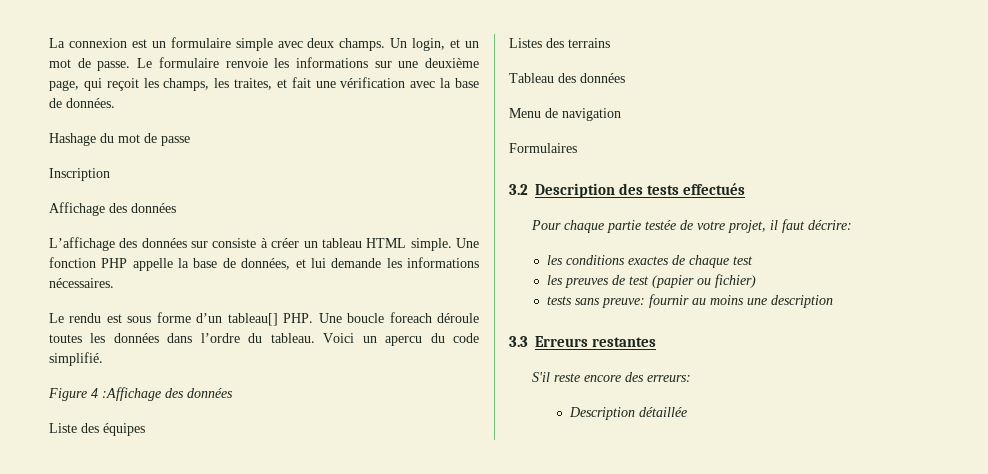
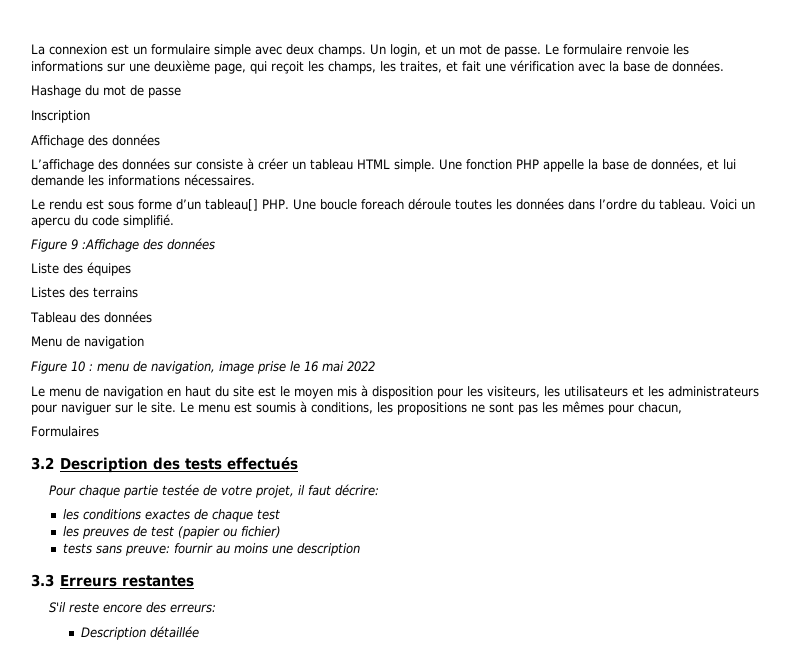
[91,388,98,398] 4 -> [71,239,78,250] 9
(621, 114) none -> [31,361,375,374] [31,385,759,399] [31,401,682,415] // Figure 10 : menu de navigation, image prise le 16 mai 2022 // Le menu de navigation en haut du site est le moyen mis à disposition pour les visiteurs, les utilisateurs et les administrateurs pour naviguer sur le site. Le menu est soumis à conditions, les propositions ne sont pas les mêmes pour chacun,

